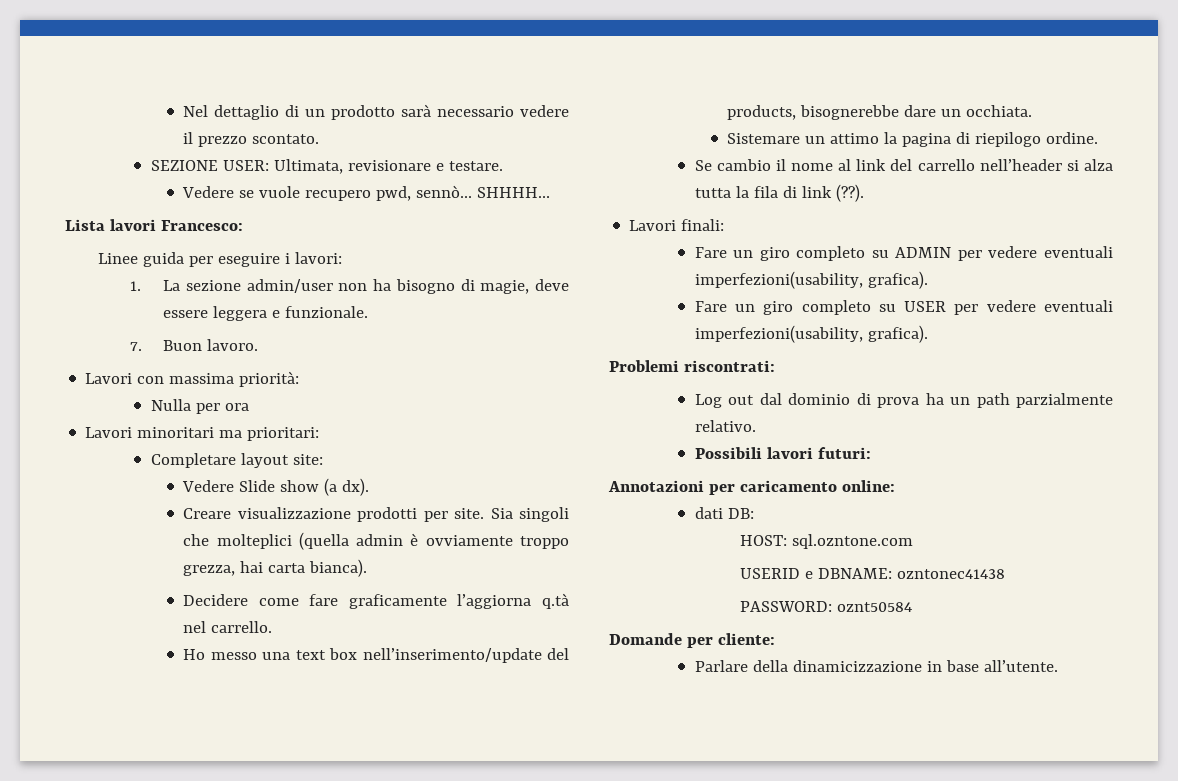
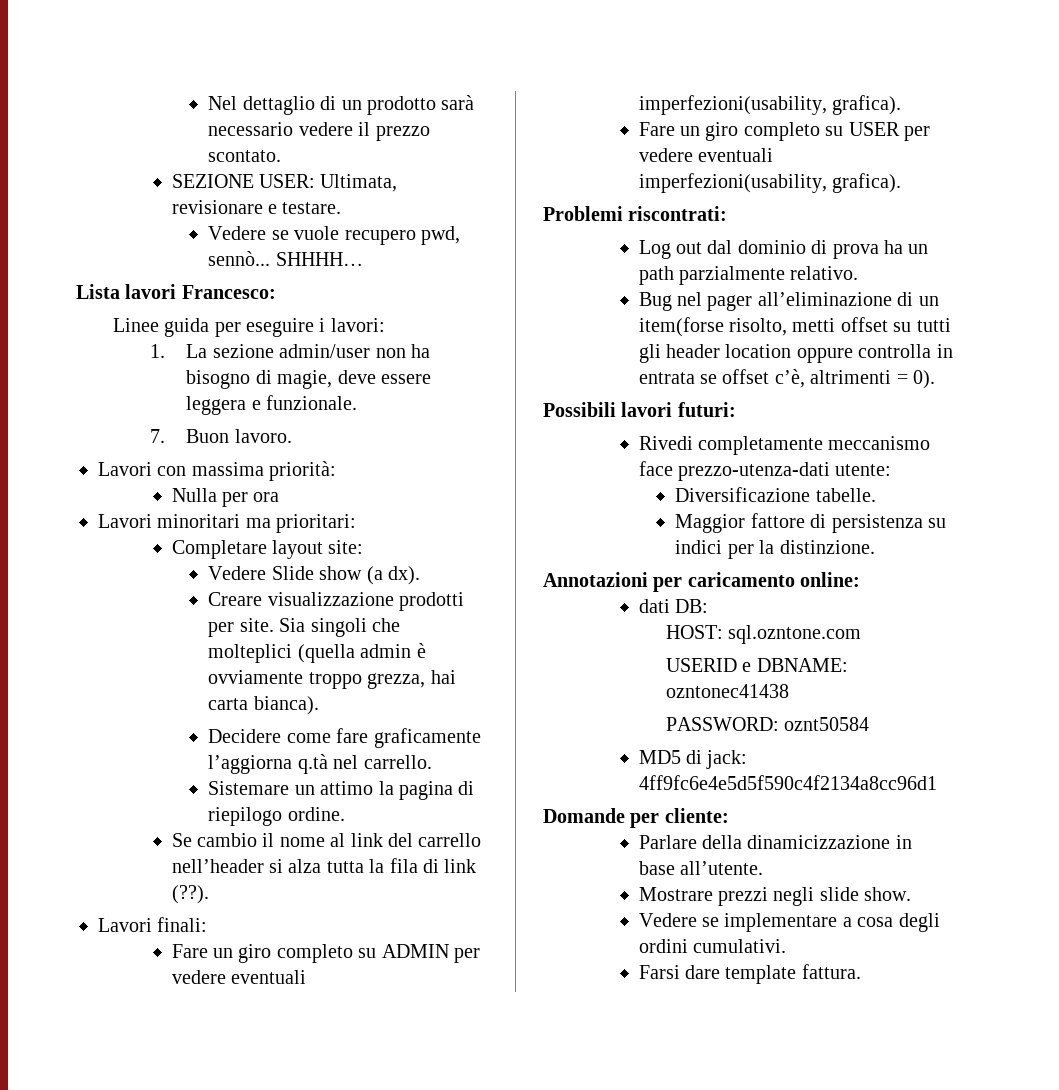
[183,648,569,663] [727,105,1033,120] // Ho messo una text box nell’inserimento/update del products, bisognerebbe dare un occhiata. -> (432, 762) none
[694,447,871,459] Possibili lavori futuri: -> [638,292,939,311] [638,317,951,337] [638,344,953,363] [638,369,936,389] [543,402,736,417] [638,436,931,455] [638,461,892,481] [675,487,876,502] [675,513,947,533] [675,540,875,559] Bug nel pager all’eliminazione di un item(forse risolto, metti offset su tutti gli header location oppure controlla in entrata se offset c’è, altrimenti = 0). // Possibili lavori futuri: // Rivedi completamente meccanismo face prezzo-utenza-dati utente: // Diversificazione tabelle. // Maggior fattore di persistenza su indici per la distinzione.
(912, 607) none -> [638,750,748,769] [638,775,937,790] // MD5 di jack: 4ff9fc6e4e5d5f590c4f2134a8cc96d1
(1058, 666) none -> [638,887,912,906] [638,913,940,932] [638,939,787,953] [638,964,861,984] // Mostrare prezzi negli slide show. // Vedere se implementare a cosa degli ordini cumulativi. // Farsi dare template fattura.

